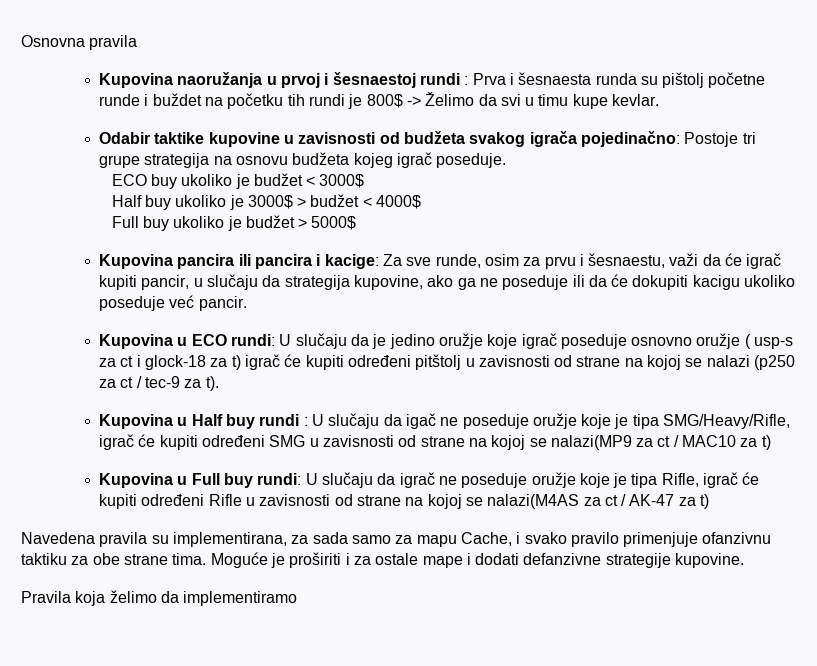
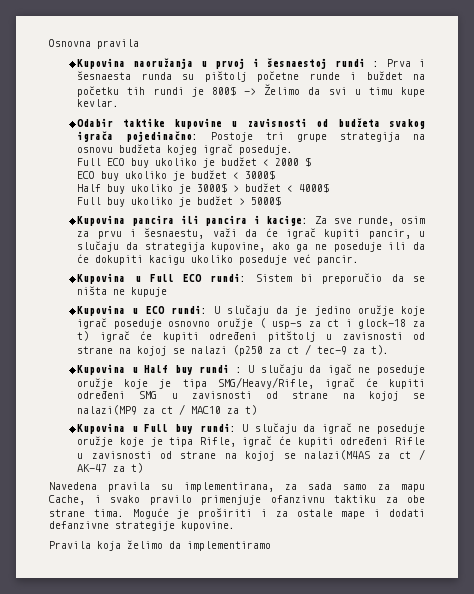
(507, 160) none -> [77,157,312,168] // Full ECO buy ukoliko je budžet < 2000 $
(247, 303) none -> [77,273,425,284] [77,286,168,297] // Kupovina u Full ECO rundi: Sistem bi preporučio da se ništa ne kupuje

